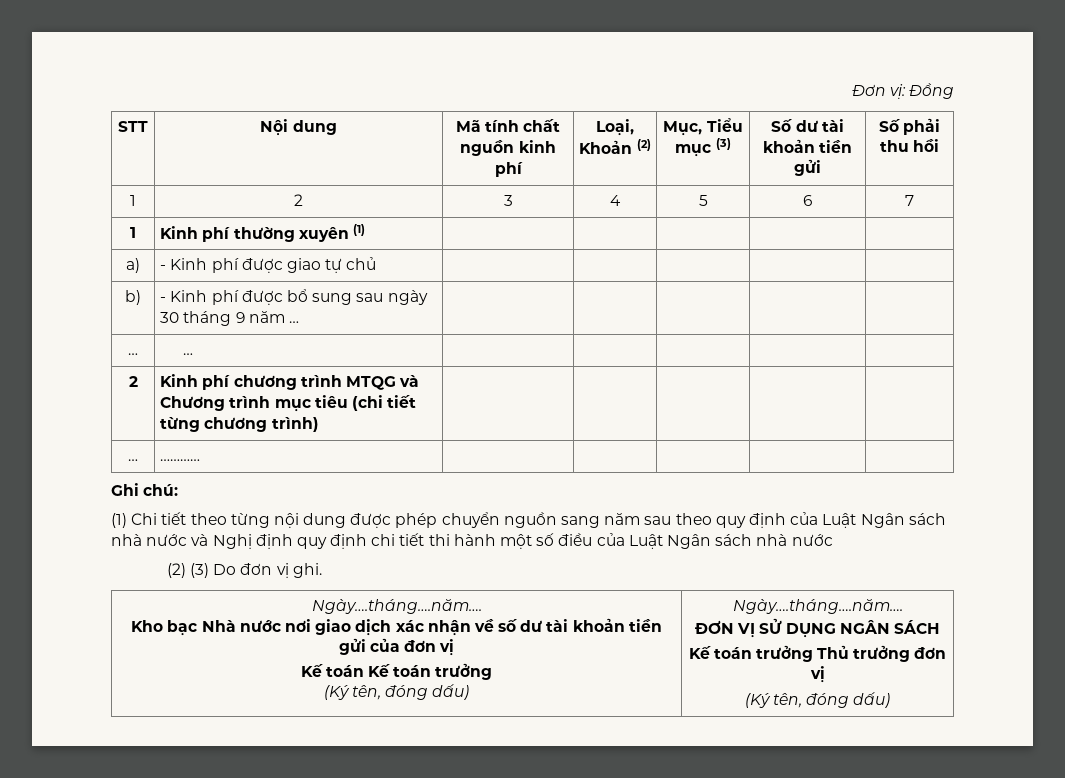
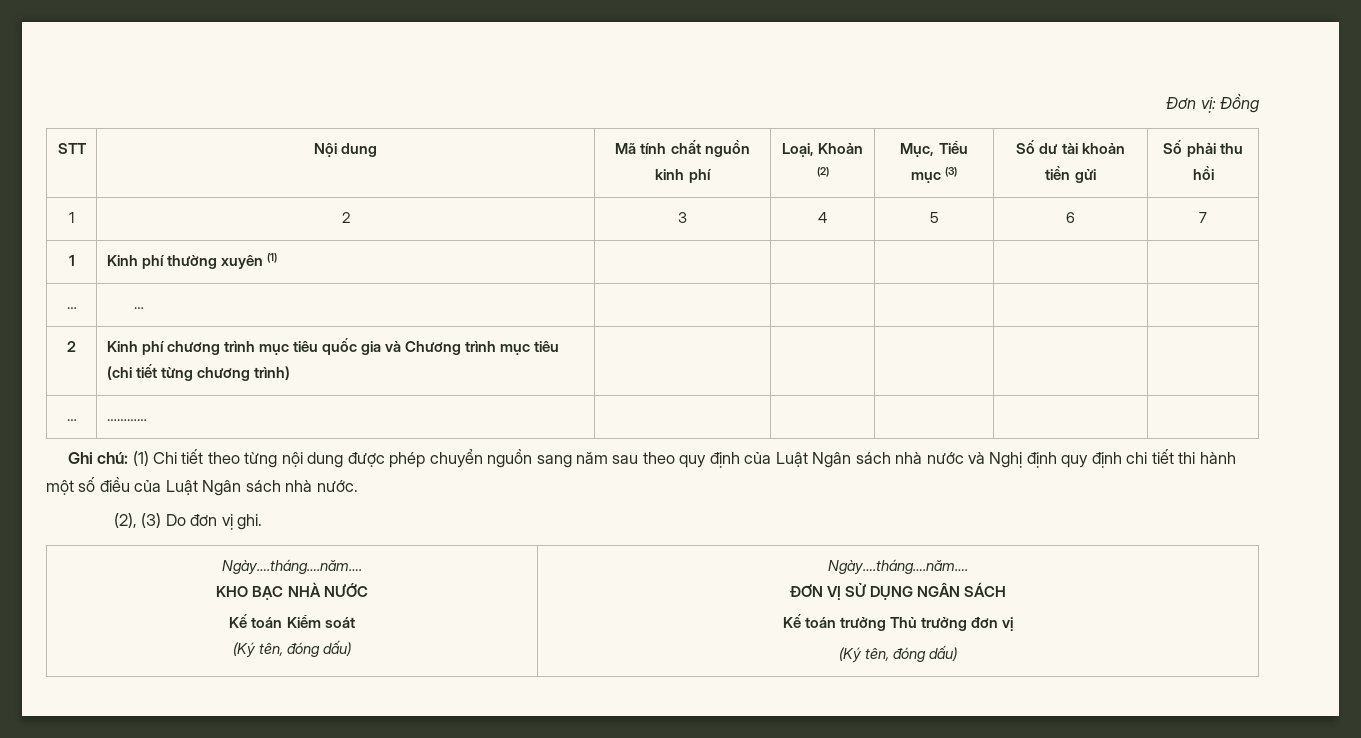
[126,258,140,273] [160,257,377,273] [125,290,141,305] [160,289,428,305] [160,311,299,326] // a) | - Kinh phí được giao tự chủ | | | | | // b) | - Kinh phí được bổ sung sau ngày 30 tháng 9 năm … | | | | | -> (277, 258) none
[345,376,396,390] MTQG -> [258,338,381,356] mục tiêu quốc gia
(179, 490) // -> (129, 458) none
[791,534,833,546] [166,563,186,578] nước // (2) -> [316,480,358,492] [113,513,137,528] nước. // (2),
[131,618,662,636] [338,638,455,656] [300,663,493,680] Kho bạc Nhà nước nơi giao dịch xác nhận về số dư tài khoản tiền gửi của đơn vị // Kế toán Kế toán trưởng -> [216,582,368,601] [229,614,355,628] KHO BẠC NHÀ NƯỚC // Kế toán Kiểm soát

